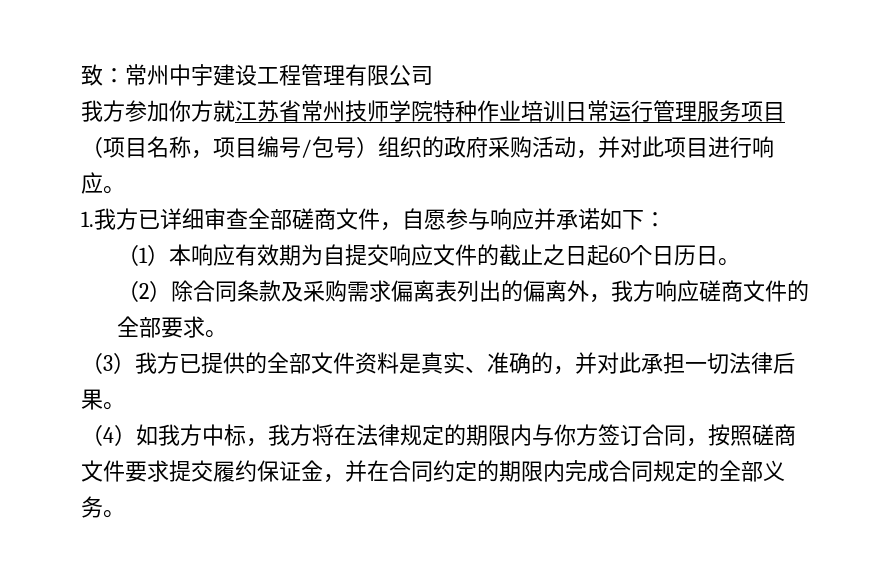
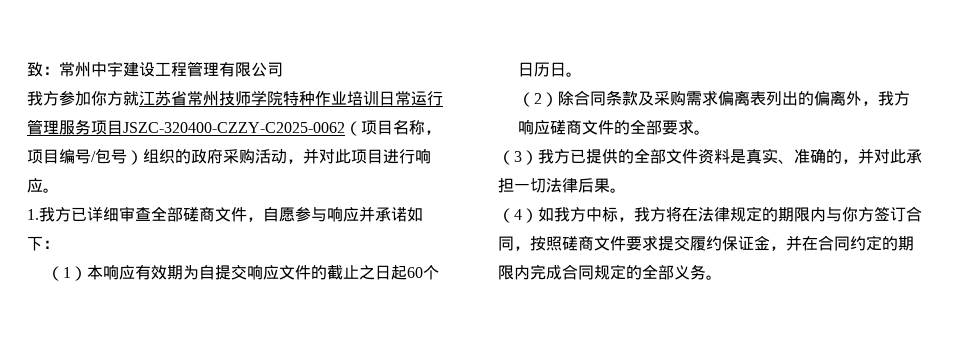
(785, 112) none -> [123,122,345,133] JSZC-320400-CZZY-C2025-0062

